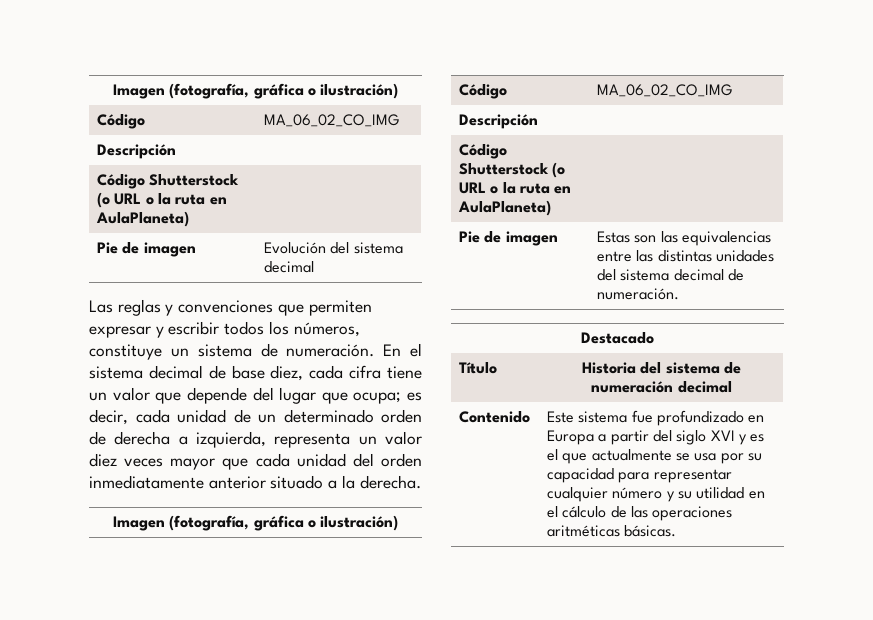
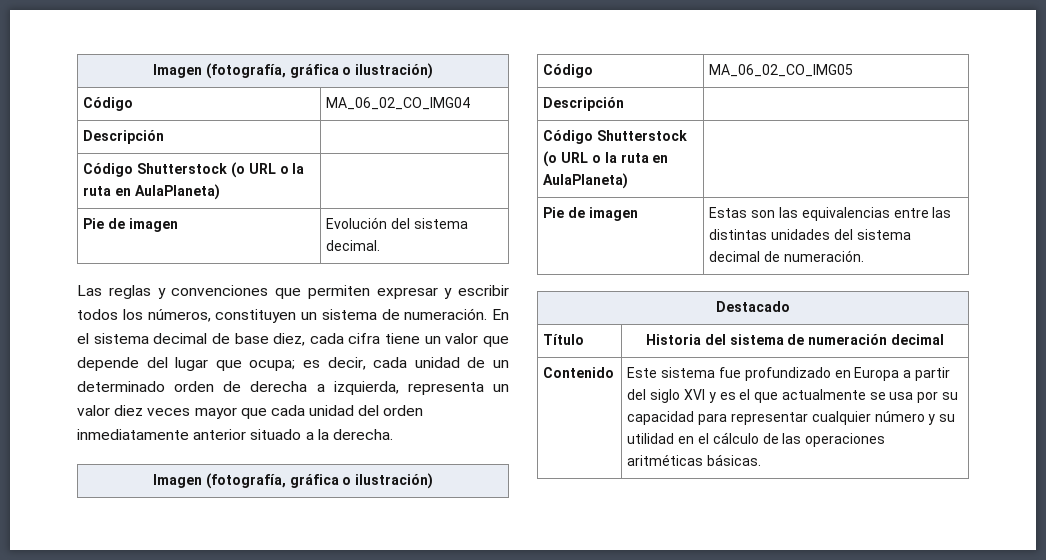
[112,83,399,99] [97,114,146,129] [264,114,400,127] Imagen (fotografía, gráfica o ilustración) // Código | MA_06_02_CO_IMG -> [152,63,434,79] [83,97,134,111] [326,97,471,110] Imagen (fotografía, gráfica o ilustración) // Código | MA_06_02_CO_IMG04
[264,261,315,273] decimal -> [326,240,381,251] decimal.
[89,344,162,360] constituye -> [215,309,297,323] constituyen
[597,84,733,97] MA_06_02_CO_IMG -> [709,64,854,77] MA_06_02_CO_IMG05

